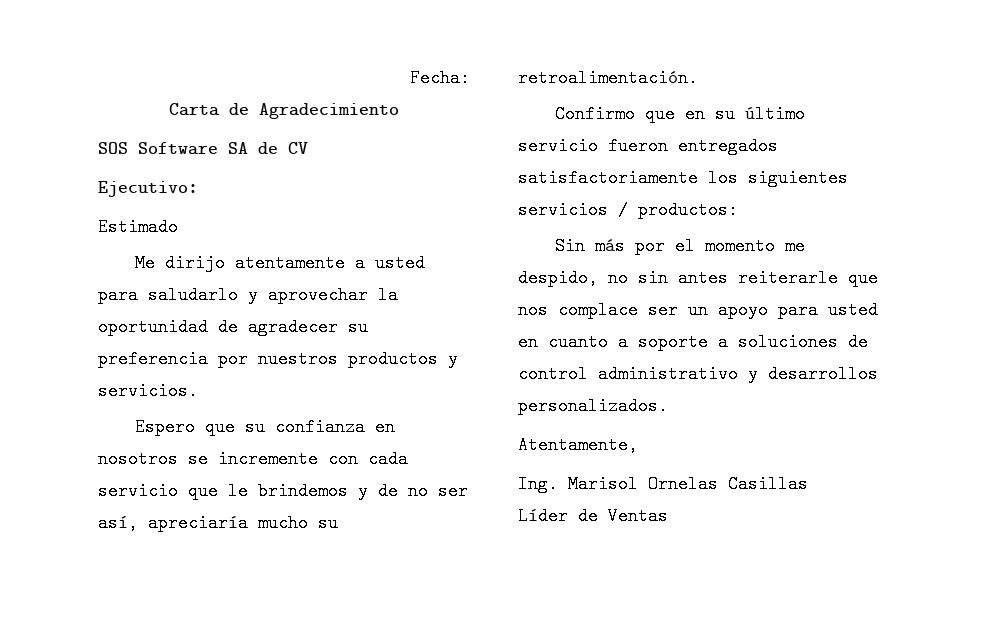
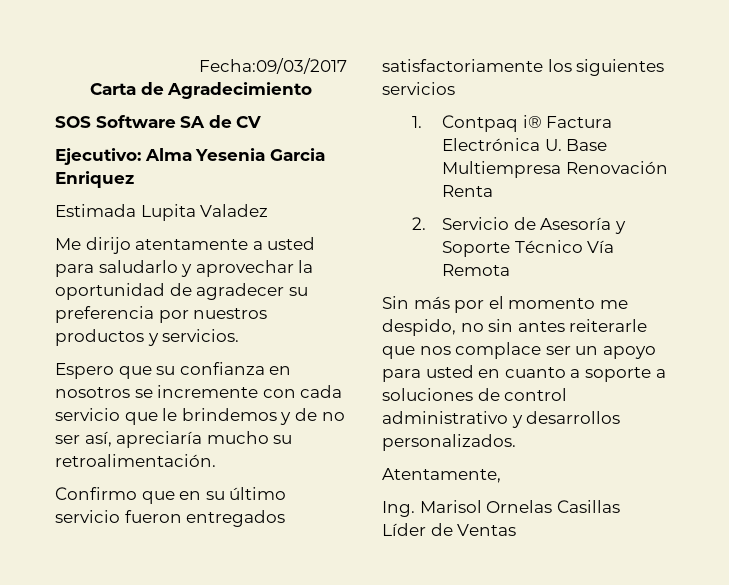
[410,69,470,87] Fecha: -> [199,58,347,74] Fecha:09/03/2017
[98,218,178,236] // Estimado -> [144,148,325,161] [55,171,134,188] [55,204,269,221] Alma Yesenia Garcia Enriquez // Estimada Lupita Valadez
[618,201,738,219] / productos: -> [412,115,613,132] [442,138,608,151] [442,161,668,178] [442,185,494,197] [412,217,627,234] [442,240,615,257] [442,264,511,276] // 1. Contpaq i® Factura Electrónica U. Base Multiempresa Renovación Renta // 2. Servicio de Asesoría y Soporte Técnico Vía Remota

